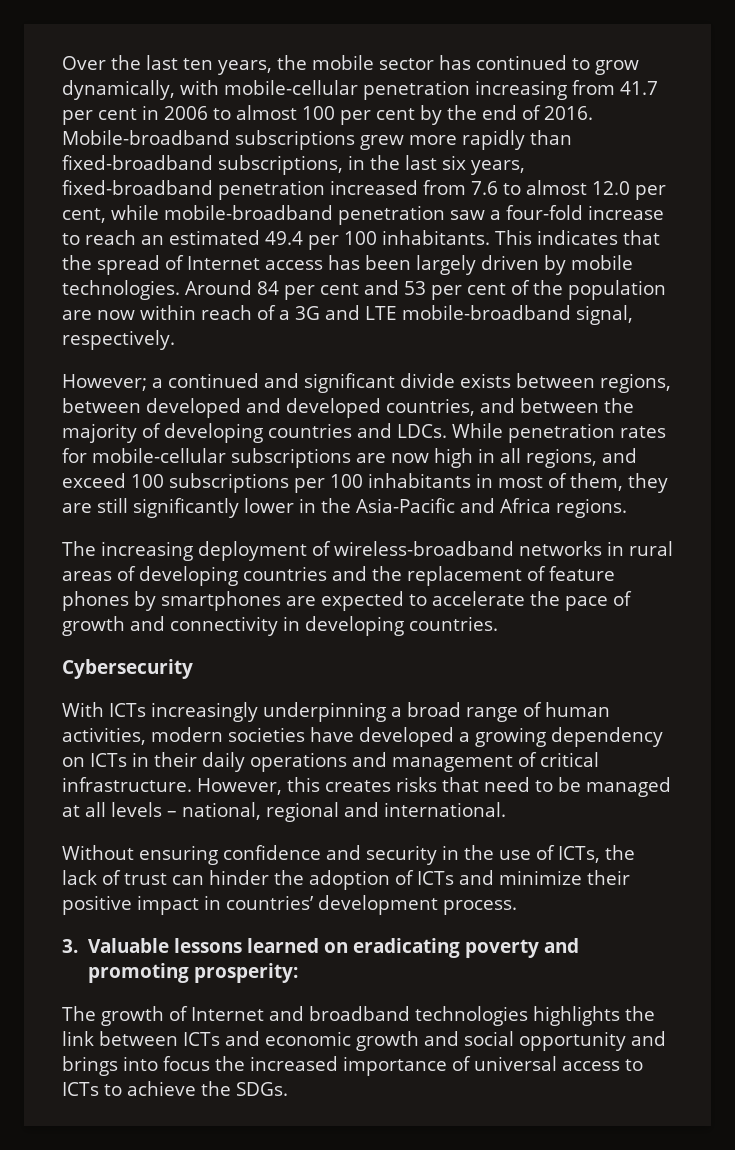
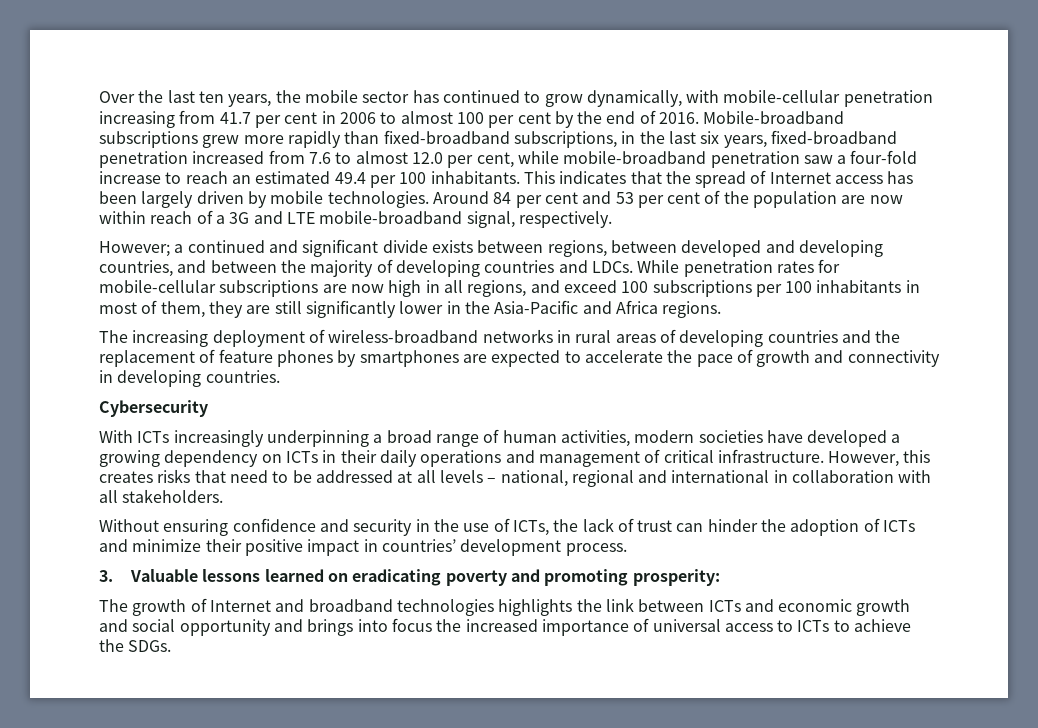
[286,398,381,418] developed -> [798,240,883,257] developing
[586,777,671,797] managed -> [315,470,393,483] addressed
[384,802,506,817] international. -> [671,470,932,483] [99,489,224,503] international in collaboration with all stakeholders.

